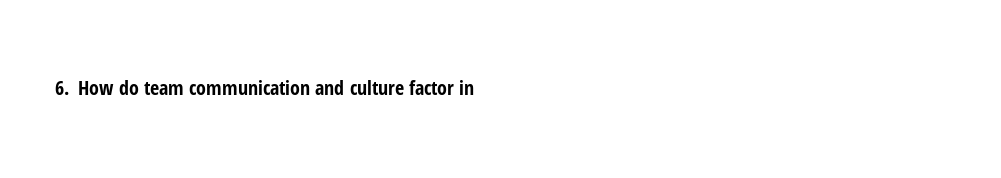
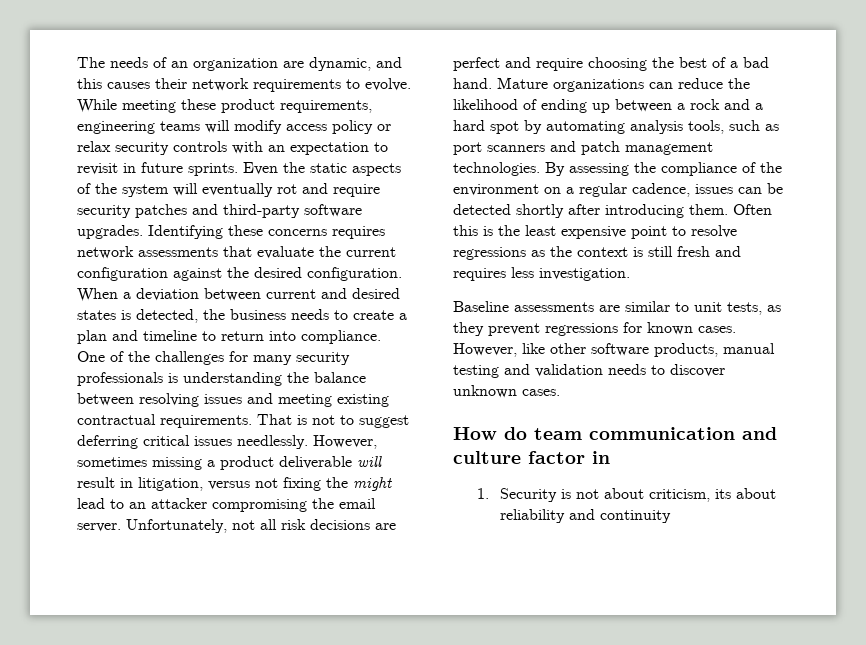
[55,81,69,95] 6. -> [77,57,402,71] [77,78,411,92] [77,99,372,113] [77,120,391,134] [77,141,388,155] [77,162,401,176] [77,183,380,197] [77,204,362,218] [77,225,385,239] [77,246,396,259] [77,267,402,281] [77,288,400,302] [77,309,407,323] [77,330,381,344] [77,351,350,365] [77,372,366,386] [77,393,389,407] [77,414,409,428] [77,435,377,449] [77,456,382,470] [77,477,392,491] [77,498,376,512] [77,519,396,533] [453,57,769,71] [453,77,750,92] [453,99,763,113] [453,120,779,134] [453,141,713,155] [453,162,782,176] [453,183,783,197] [453,204,772,218] [453,225,737,239] [453,246,741,260] [453,267,630,281] [453,301,781,315] [453,322,736,336] [453,343,775,357] [453,364,725,378] [453,385,560,398] The needs of an organization are dynamic, and this causes their network requirements to evolve. While meeting these product requirements, engineering teams will modify access policy or relax security controls with an expectation to revisit in future sprints. Even the static aspects of the system will eventually rot and require security patches and third-party software upgrades. Identifying these concerns requires network assessments that evaluate the current configuration against the desired configuration. When a deviation between current and desired states is detected, the business needs to create a plan and timeline to return into compliance. One of the challenges for many security professionals is understanding the balance between resolving issues and meeting existing contractual requirements. That is not to suggest deferring critical issues needlessly. However, sometimes missing a product deliverable will result in litigation, versus not fixing the might lead to an attacker compromising the email server. Unfortunately, not all risk decisions are perfect and require choosing the best of a bad hand. Mature organizations can reduce the likelihood of ending up between a rock and a hard spot by automating analysis tools, such as port scanners and patch management technologies. By assessing the compliance of the environment on a regular cadence, issues can be detected shortly after introducing them. Often this is the least expensive point to resolve regressions as the context is still fresh and requires less investigation. // Baseline assessments are similar to unit tests, as they prevent regressions for known cases. However, like other software products, manual testing and validation needs to discover unknown cases. //
(475, 87) none -> [476,488,777,502] [500,509,672,523] // 1. Security is not about criticism, its about reliability and continuity

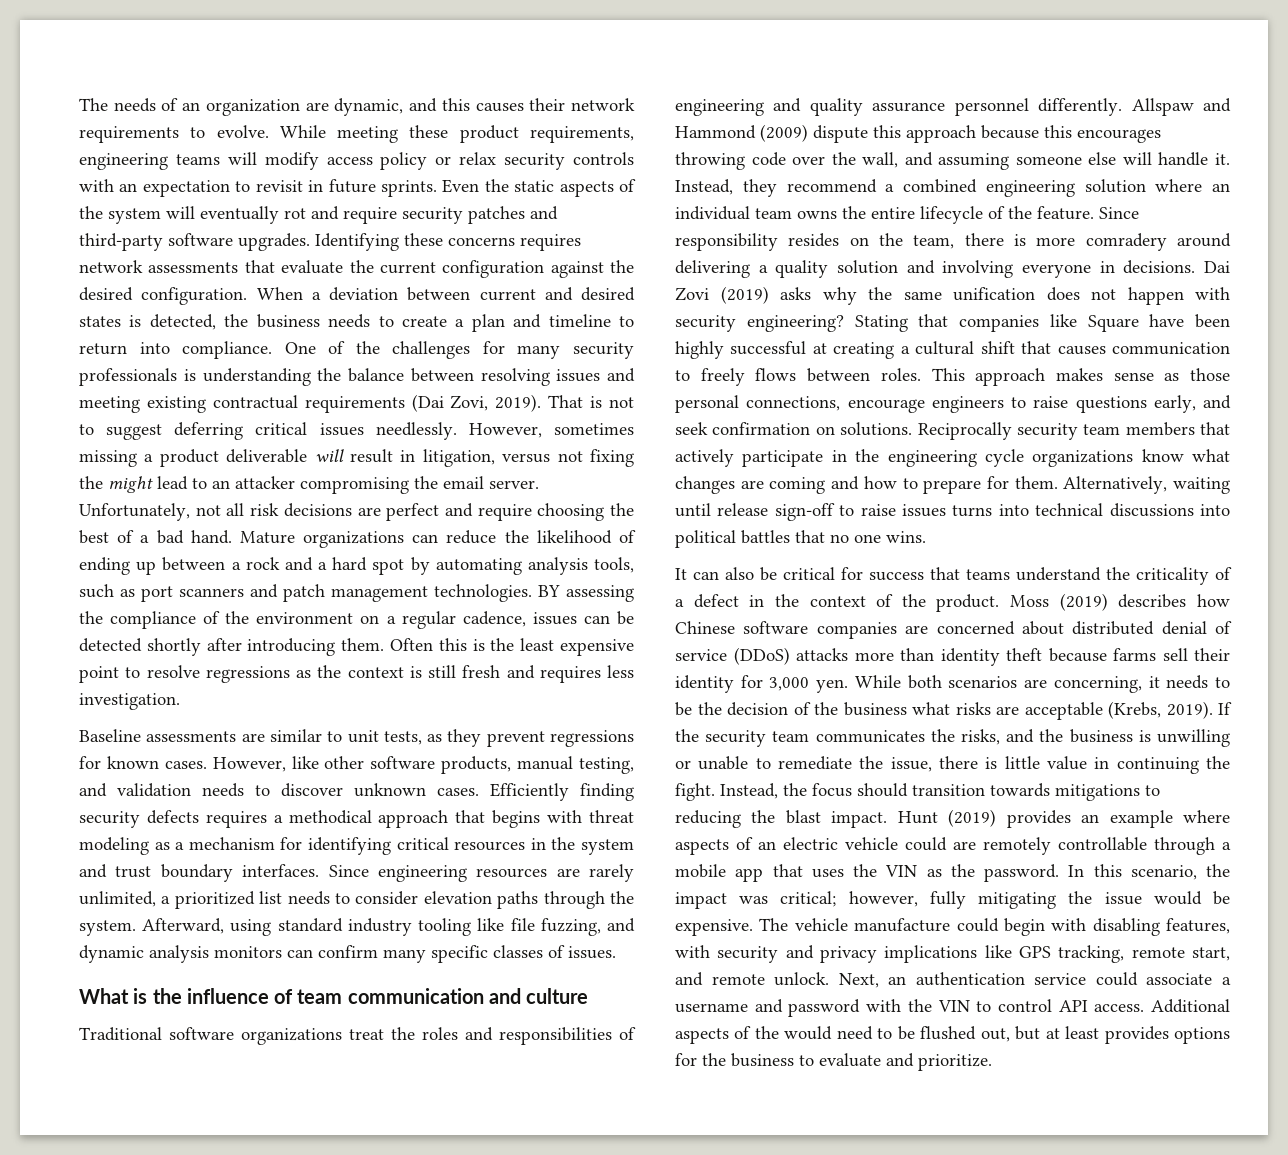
[160,415,252,428] requirements. -> [304,394,542,413] requirements (Dai Zovi, 2019).
[545,162,565,176] By -> [538,585,560,597] BY
[453,365,499,378] testing -> [579,757,635,774] testing,
[453,427,777,440] [453,451,610,464] [476,488,777,502] [500,509,672,523] // How do team communication and culture factor in // 1. Security is not about criticism, its about reliability and continuity -> [490,783,634,801] [79,810,635,828] [79,837,635,855] [79,864,634,882] [79,891,634,909] [79,918,635,936] [79,945,616,963] [79,988,589,1004] [79,1027,636,1045] [675,98,1231,116] [675,124,1161,143] [675,152,1230,170] [675,179,1230,197] [675,206,1139,224] [675,233,1231,251] [675,260,1230,278] [675,286,1230,305] [675,314,1230,332] [675,341,1230,359] [675,368,1230,386] [675,395,1231,413] [675,422,1230,440] [675,449,1230,467] [675,476,1230,494] [675,503,1230,521] [675,530,926,548] [675,567,1232,585] [675,593,1230,612] [675,621,1232,639] [675,647,1230,666] [675,675,1230,693] [675,701,1232,720] [675,729,1230,747] [675,756,1230,774] [675,783,1160,801] [675,809,1230,828] [675,837,1231,855] [675,864,1230,882] [675,891,1230,909] [675,918,1230,936] [675,945,1230,963] [675,972,1231,988] [675,999,1230,1017] [675,1026,1230,1044] [675,1053,992,1071] Efficiently finding security defects requires a methodical approach that begins with threat modeling as a mechanism for identifying critical resources in the system and trust boundary interfaces. Since engineering resources are rarely unlimited, a prioritized list needs to consider elevation paths through the system. Afterward, using standard industry tooling like file fuzzing, and dynamic analysis monitors can confirm many specific classes of issues. // What is the influence of team communication and culture // Traditional software organizations treat the roles and responsibilities of engineering and quality assurance personnel differently. Allspaw and Hammond (2009) dispute this approach because this encourages throwing code over the wall, and assuming someone else will handle it. Instead, they recommend a combined engineering solution where an individual team owns the entire lifecycle of the feature. Since responsibility resides on the team, there is more comradery around delivering a quality solution and involving everyone in decisions. Dai Zovi (2019) asks why the same unification does not happen with security engineering? Stating that companies like Square have been highly successful at creating a cultural shift that causes communication to freely flows between roles. This approach makes sense as those personal connections, encourage engineers to raise questions early, and seek confirmation on solutions. Reciprocally security team members that actively participate in the engineering cycle organizations know what changes are coming and how to prepare for them. Alternatively, waiting until release sign-off to raise issues turns into technical discussions into political battles that no one wins. // It can also be critical for success that teams understand the criticality of a defect in the context of the product. Moss (2019) describes how Chinese software companies are concerned about distributed denial of service (DDoS) attacks more than identity theft because farms sell their identity for 3,000 yen. While both scenarios are concerning, it needs to be the decision of the business what risks are acceptable (Krebs, 2019). If the security team communicates the risks, and the business is unwilling or unable to remediate the issue, there is little value in continuing the fight. Instead, the focus should transition towards mitigations to reducing the blast impact. Hunt (2019) provides an example where aspects of an electric vehicle could are remotely controllable through a mobile app that uses the VIN as the password. In this scenario, the impact was critical; however, fully mitigating the issue would be expensive. The vehicle manufacture could begin with disabling features, with security and privacy implications like GPS tracking, remote start, and remote unlock. Next, an authentication service could associate a username and password with the VIN to control API access. Additional aspects of the would need to be flushed out, but at least provides options for the business to evaluate and prioritize.

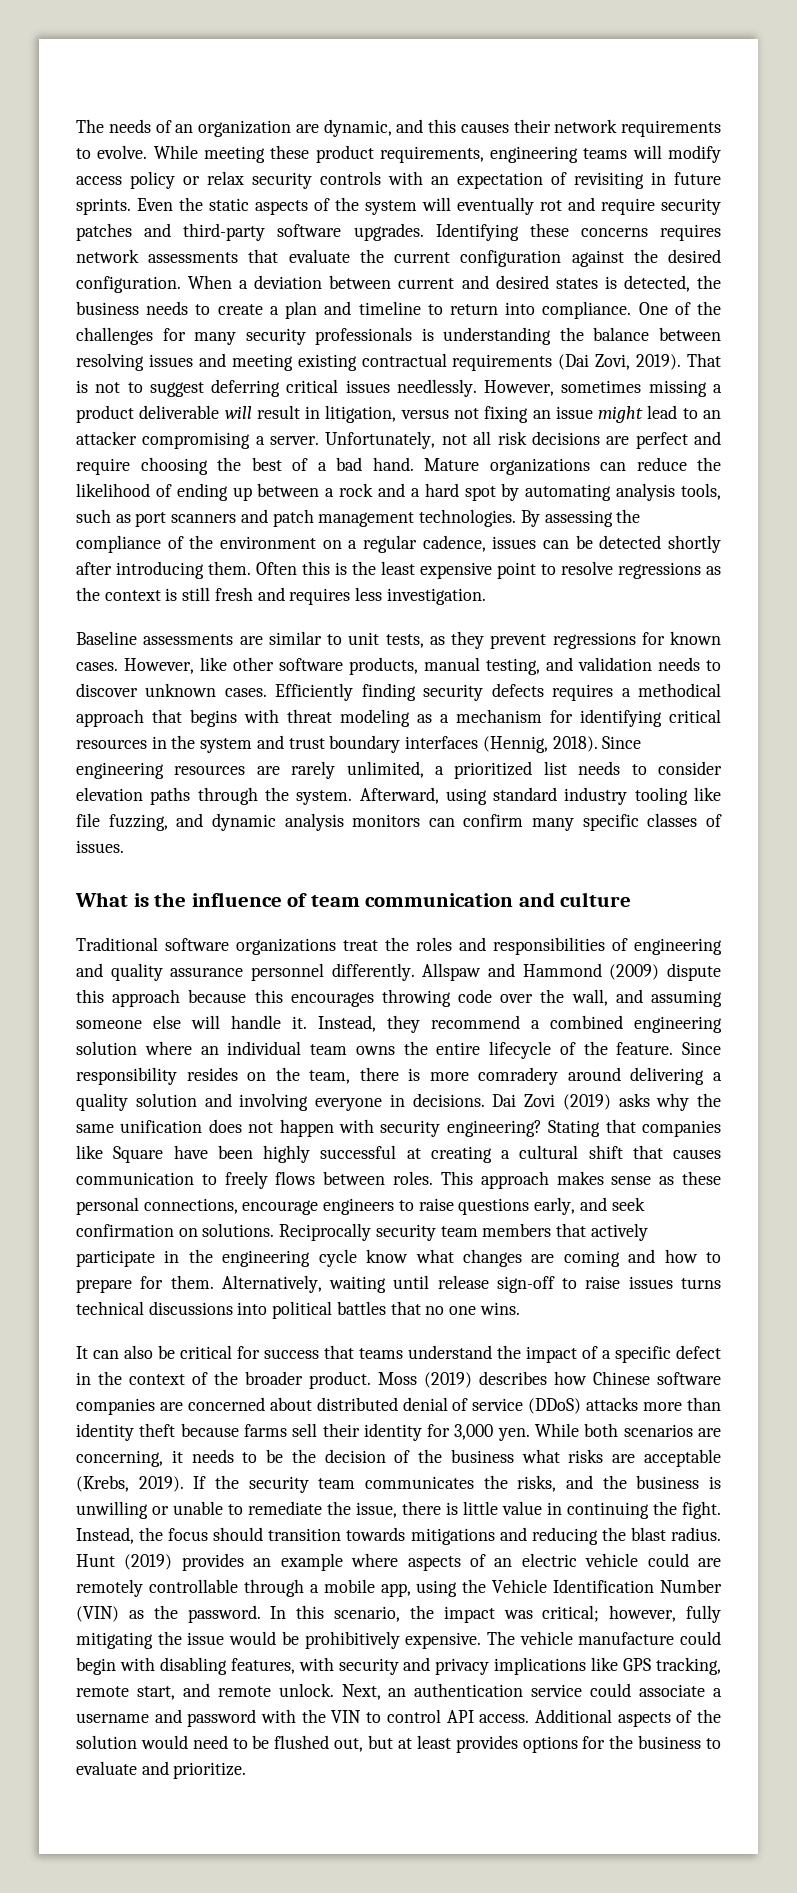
[235,180,303,192] to revisit -> [551,172,644,189] of revisiting
[79,476,103,489] the -> [532,406,593,419] an issue
[414,476,484,489] the email -> [255,436,265,445] a
[538,585,560,597] BY -> [520,510,540,527] By
[242,864,320,877] interfaces. -> [405,736,598,753] interfaces (Hennig, 2018).
[1190,368,1230,381] those -> [682,1171,722,1185] these
[1032,450,1134,467] organizations -> (357, 1258) none
[998,504,1029,516] into -> (721, 1283) none
[1136,567,1232,585] [675,599,684,607] criticality of a -> [526,1346,671,1363] impact of a specific
(926, 600) none -> [245,1371,303,1385] broader
[1145,785,1160,796] to -> [499,1527,527,1541] and
[831,811,888,828] impact. -> [671,1527,721,1541] radius.
[735,864,918,882] app that uses the VIN -> [380,1579,722,1597] [76,1606,119,1622] app, using the Vehicle Identification Number (VIN)
(1230, 898) none -> [304,1631,400,1649] prohibitively
(779, 1032) none -> [76,1735,137,1749] solution

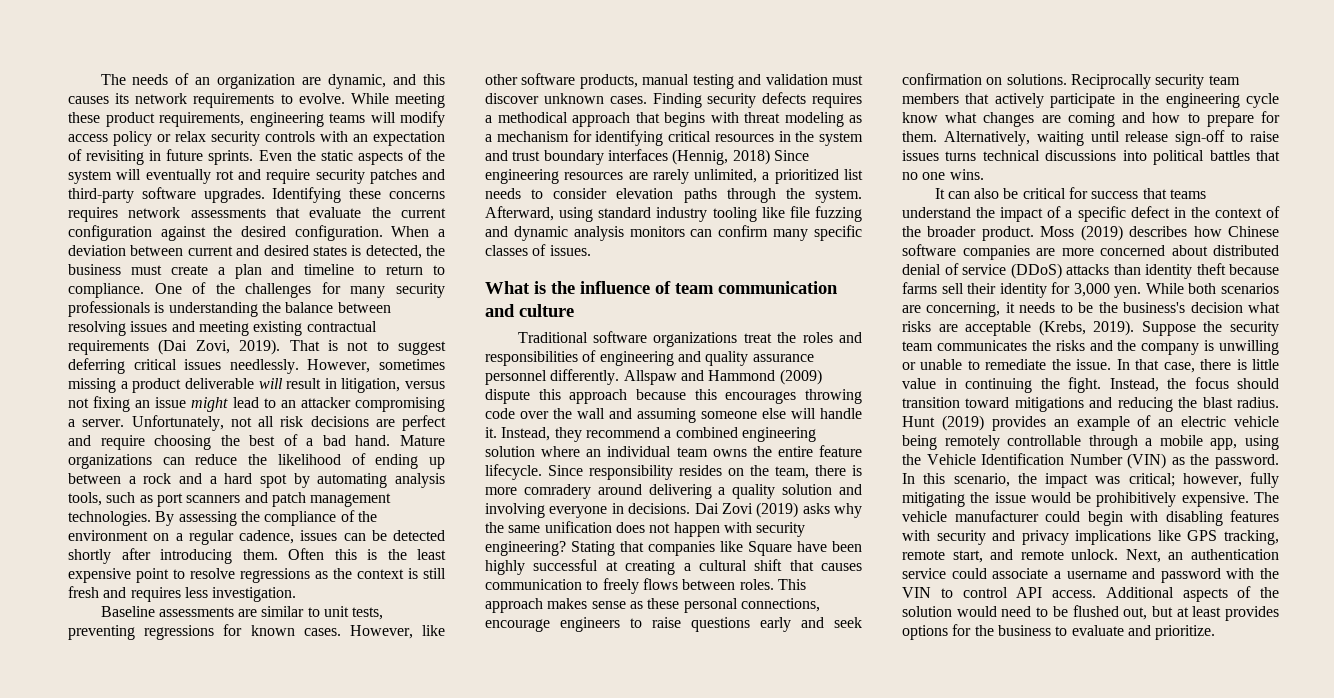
[513,119,551,133] their -> [115,93,130,104] its
[146,301,211,315] needs to -> [130,265,162,275] must
[505,302,536,315] into -> [433,265,446,275] to
[429,631,547,649] as they prevent -> [68,625,135,640] preventing
[486,658,540,675] testing, -> [692,74,734,89] testing
[658,657,721,671] needs to -> [832,75,863,85] must
[275,683,416,701] Efficiently finding -> [652,93,702,108] Finding
[552,736,598,752] 2018). -> [732,149,770,165] 2018)
[108,814,168,831] fuzzing, -> [815,206,862,222] fuzzing
[571,989,608,1006] wall, -> [577,408,605,419] wall
[489,1041,674,1059] lifecycle of the feature. -> [819,445,862,457] [485,464,542,480] feature lifecycle.
[534,1197,576,1215] early, -> [760,617,791,632] early
(183, 1406) none -> [1061,248,1094,256] more
[643,1402,683,1411] more -> (1109, 269) none
[324,1449,514,1463] decision of the business -> [1123,302,1243,313] business's decision
[193,1476,207,1489] If -> [1141,321,1196,336] Suppose
[517,1475,557,1492] risks, -> [1055,340,1085,351] risks
[636,1475,700,1489] business -> [1141,343,1200,355] company
[356,1502,397,1518] issue, -> [1076,359,1195,373] issue. In that case,
[346,1527,406,1541] towards -> [965,397,1010,408] toward
[351,1553,461,1571] where aspects -> (1130, 423) none
[647,1553,721,1567] could are -> [902,435,937,450] being
[578,1632,675,1645] manufacture -> [954,510,1039,522] manufacturer
[230,1658,295,1674] features, -> [1230,510,1279,522] features

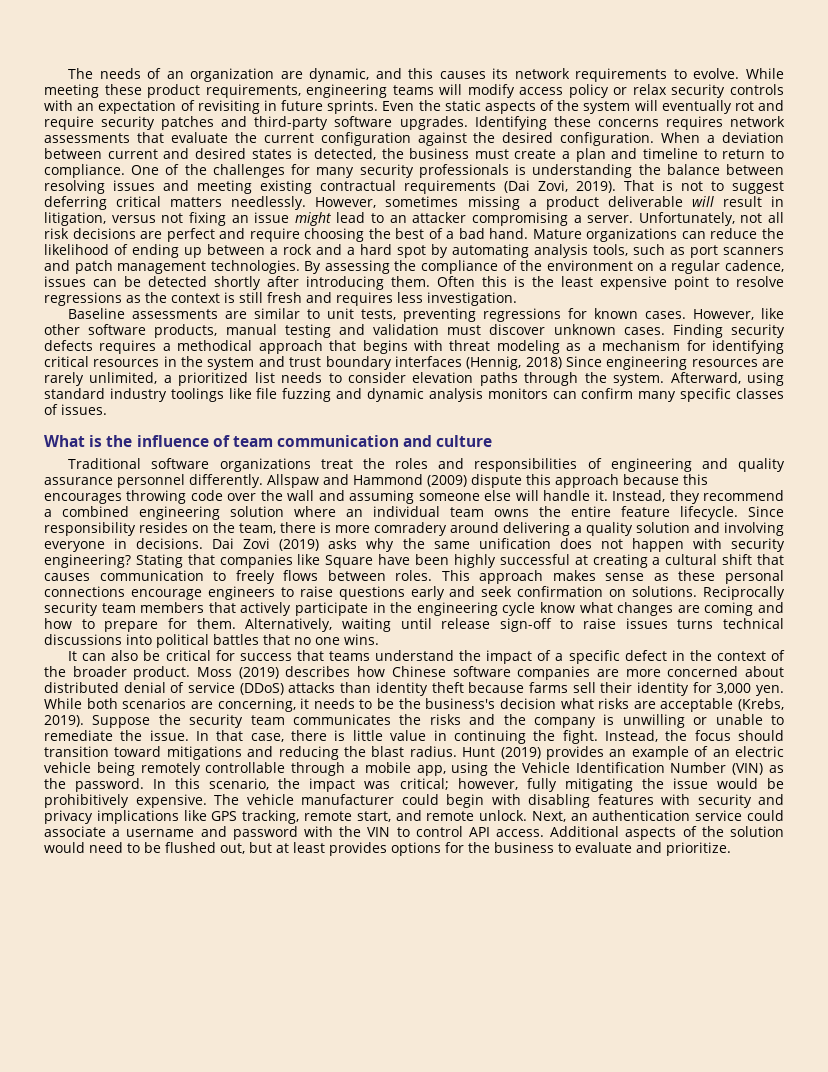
[184,359,222,370] issues -> [170,197,223,207] matters
[712,207,757,222] tooling -> [170,388,224,402] toolings
[740,598,820,612] connections, -> [44,586,125,597] connections

